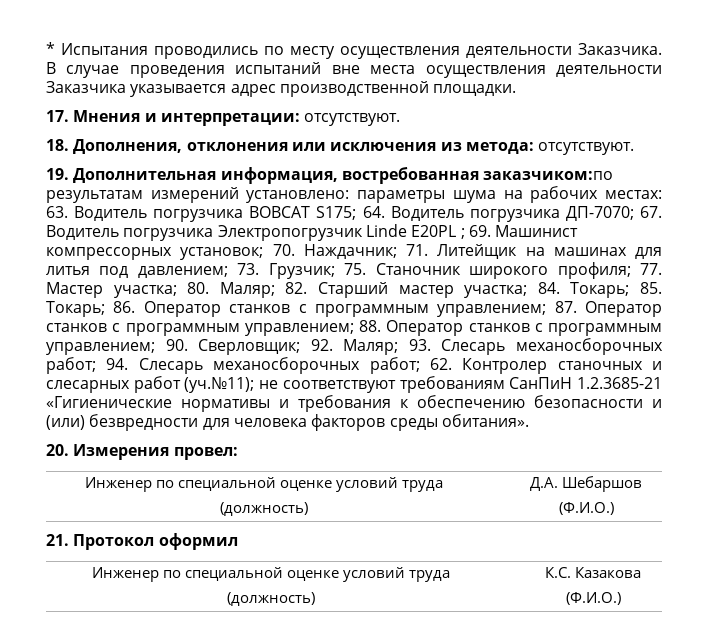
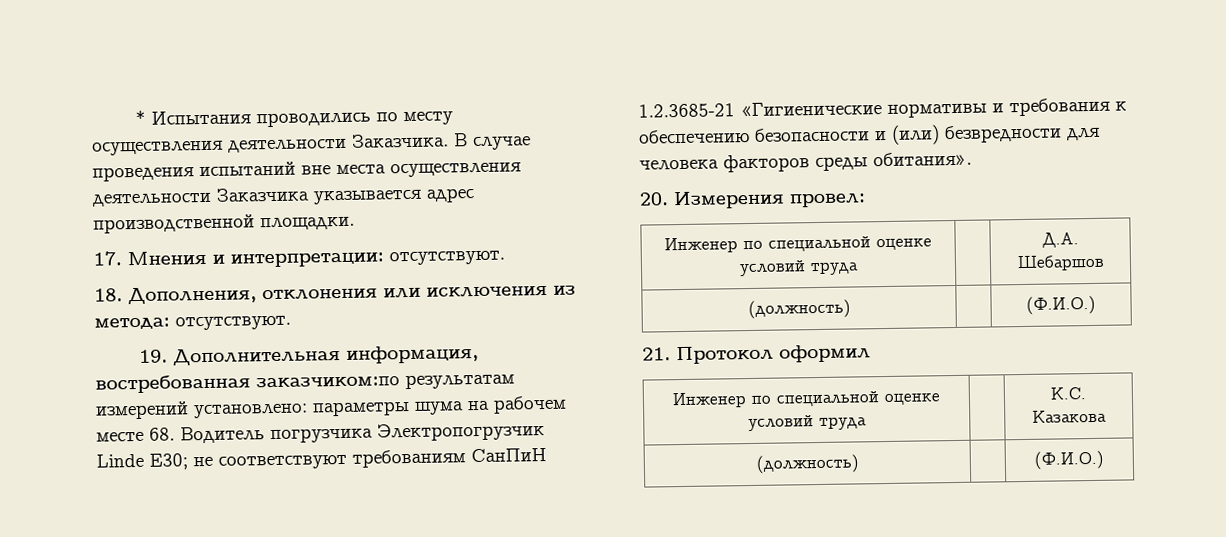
[530,186,662,203] [46,206,662,222] [46,224,579,241] [46,244,662,260] [46,262,663,279] [46,282,663,298] [46,301,662,317] [46,320,662,336] [46,338,663,355] [46,357,662,374] [46,376,255,393] рабочих местах: 63. Водитель погрузчика BOBCAT S175; 64. Водитель погрузчика ДП-7070; 67. Водитель погрузчика Электропогрузчик Linde E20PL ; 69. Машинист компрессорных установок; 70. Наждачник; 71. Литейщик на машинах для литья под давлением; 73. Грузчик; 75. Станочник широкого профиля; 77. Мастер участка; 80. Маляр; 82. Старший мастер участка; 84. Токарь; 85. Токарь; 86. Оператор станков с программным управлением; 87. Оператор станков с программным управлением; 88. Оператор станков с программным управлением; 90. Сверловщик; 92. Маляр; 93. Слесарь механосборочных работ; 94. Слесарь механосборочных работ; 62. Контролер станочных и слесарных работ (уч.№11); -> [493,395,567,414] [96,422,545,444] [96,453,188,470] рабочем месте 68. Водитель погрузчика Электропогрузчик Linde E30;

